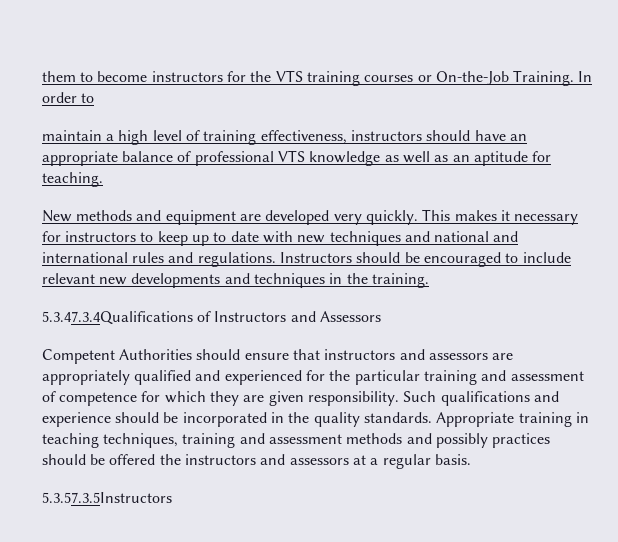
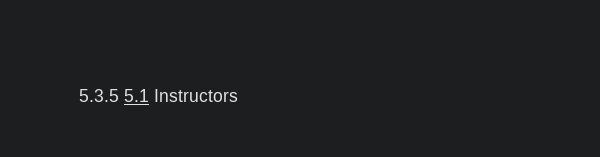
[41,70,593,86] [41,92,94,103] [41,130,527,145] [41,150,552,166] [41,172,103,187] [41,209,579,225] [41,231,519,246] [41,252,571,267] [41,273,429,288] [41,311,381,325] [41,349,514,364] [41,370,584,385] [41,391,559,406] [41,412,589,427] [41,433,551,448] [41,454,471,469] [41,492,172,503] them to become instructors for the VTS training courses or On-the-Job Training. In order to // maintain a high level of training effectiveness, instructors should have an appropriate balance of professional VTS knowledge as well as an aptitude for teaching. // New methods and equipment are developed very quickly. This makes it necessary for instructors to keep up to date with new techniques and national and international rules and regulations. Instructors should be encouraged to include relevant new developments and techniques in the training. // 5.3.47.3.4Qualifications of Instructors and Assessors // Competent Authorities should ensure that instructors and assessors are appropriately qualified and experienced for the particular training and assessment of competence for which they are given responsibility. Such qualifications and experience should be incorporated in the quality standards. Appropriate training in teaching techniques, training and assessment methods and possibly practices should be offered the instructors and assessors at a regular basis. // 5.3.57.3.5Instructors -> [78,89,238,102] 5.3.5 5.1 Instructors

